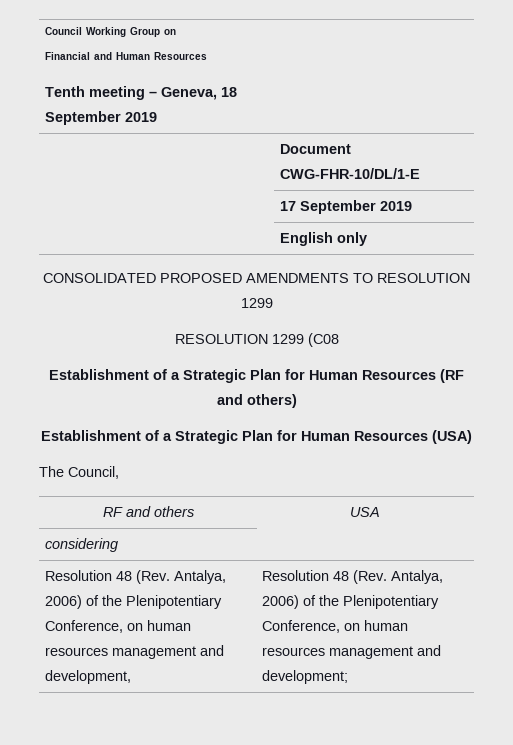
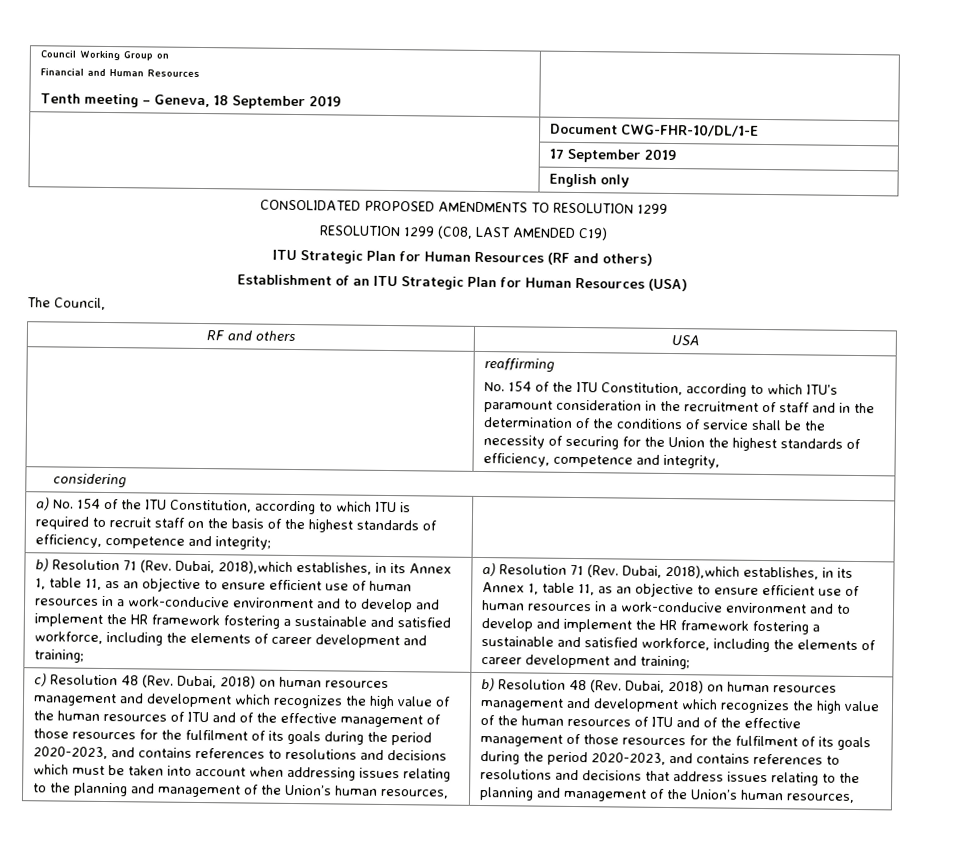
[307,333,339,347] [49,369,180,380] (C08 // Establishment of a -> [436,225,608,241] [272,249,297,261] (C08, LAST AMENDED C19) // ITU
[163,433,172,441] a -> [353,275,398,287] an ITU
[45,538,119,552] [45,570,227,584] [45,595,223,609] [45,620,192,633] [45,645,225,659] [45,670,132,684] [262,570,444,584] [262,595,440,609] [262,620,409,633] [262,645,442,659] [262,670,349,684] considering // Resolution 48 (Rev. Antalya, 2006) of the Plenipotentiary Conference, on human resources management and development, | Resolution 48 (Rev. Antalya, 2006) of the Plenipotentiary Conference, on human resources management and development; -> [484,358,556,373] [484,381,839,397] [484,399,876,414] [483,417,827,431] [483,435,862,452] [483,453,721,469] [52,473,127,489] [36,497,412,515] [35,516,438,533] [35,534,272,550] [35,558,453,575] [35,577,413,593] [35,595,441,613] [34,613,452,629] [34,631,428,649] [34,649,85,663] [482,563,854,580] [482,582,861,598] [482,600,852,614] [481,618,821,635] [481,636,877,653] [481,654,691,670] [34,673,390,689] [33,693,452,710] [33,710,442,728] [33,728,433,746] [33,746,448,761] [33,764,452,782] [33,782,450,799] [481,678,838,694] [480,697,881,714] [480,715,802,729] [480,733,872,751] [480,751,841,766] [480,769,861,786] [479,787,856,803] | reaffirming // No. 154 of the ITU Constitution, according to which ITU’s paramount consideration in the recruitment of staff and in the determination of the conditions of service shall be the necessity of securing for the Union the highest standards of efficiency, competence and integrity, // considering // a) No. 154 of the ITU Constitution, according to which ITU is required to recruit staff on the basis of the highest standards of efficiency, competence and integrity; | // b) Resolution 71 (Rev. Dubai, 2018),which establishes, in its Annex 1, table 11, as an objective to ensure efficient use of human resources in a work-conducive environment and to develop and implement the HR framework fostering a sustainable and satisfied workforce, including the elements of career development and training; | a) Resolution 71 (Rev. Dubai, 2018),which establishes, in its Annex 1, table 11, as an objective to ensure efficient use of human resources in a work-conducive environment and to develop and implement the HR framework fostering a sustainable and satisfied workforce, including the elements of career development and training; // c) Resolution 48 (Rev. Dubai, 2018) on human resources management and development which recognizes the high value of the human resources of ITU and of the effective management of those resources for the fulfilment of its goals during the period 2020-2023, and contains references to resolutions and decisions which must be taken into account when addressing issues relating to the planning and management of the Union’s human resources, | b) Resolution 48 (Rev. Dubai, 2018) on human resources management and development which recognizes the high value of the human resources of ITU and of the effective management of those resources for the fulfilment of its goals during the period 2020-2023, and contains references to resolutions and decisions that address issues relating to the planning and management of the Union’s human resources,

